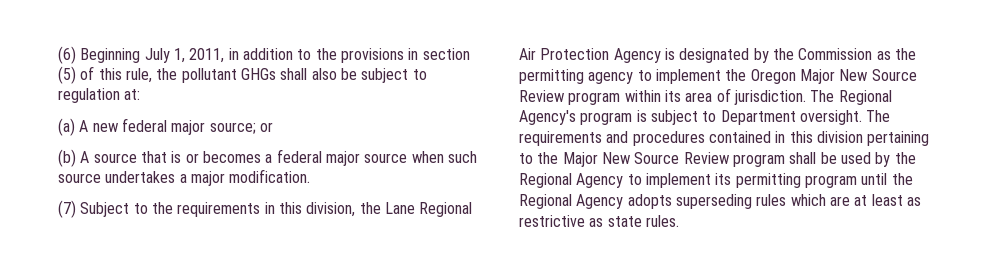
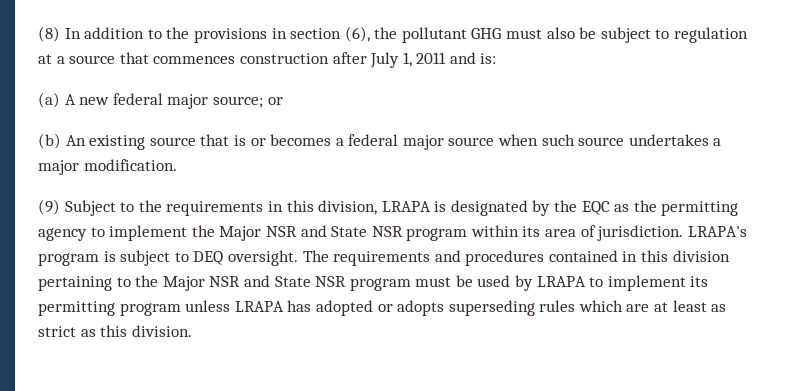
[58,46,239,64] (6) Beginning July 1, 2011, in -> [38,26,81,42] (8) In
[58,66,308,84] (5) of this rule, the pollutant GHGs shall -> [344,26,543,43] (6), the pollutant GHG must
[124,89,141,100] at: -> [38,52,497,68] at a source that commences construction after July 1, 2011 and is:
[80,151,90,163] A -> [65,135,146,150] An existing
[58,200,76,218] (7) -> [38,199,60,215] (9)
[359,202,473,217] [519,48,661,63] the Lane Regional Air Protection Agency -> [381,201,431,212] LRAPA
[798,48,873,60] Commission -> [581,201,610,215] EQC
[750,69,917,84] [519,90,564,102] Oregon Major New Source Review -> [219,225,403,241] Major NSR and State NSR
[810,90,892,105] [519,110,576,125] The Regional Agency's -> [687,226,747,237] LRAPA's
[720,110,796,125] Department -> [193,251,224,265] DEQ
[601,152,916,167] [519,173,624,188] New Source Review program shall be used by the Regional Agency -> [209,275,586,291] NSR and State NSR program must be used by LRAPA
[861,173,913,185] [519,194,624,209] until the Regional Agency -> [185,300,393,316] unless LRAPA has adopted or
[519,215,679,227] restrictive as state rules. -> [38,325,192,337] strict as this division.

